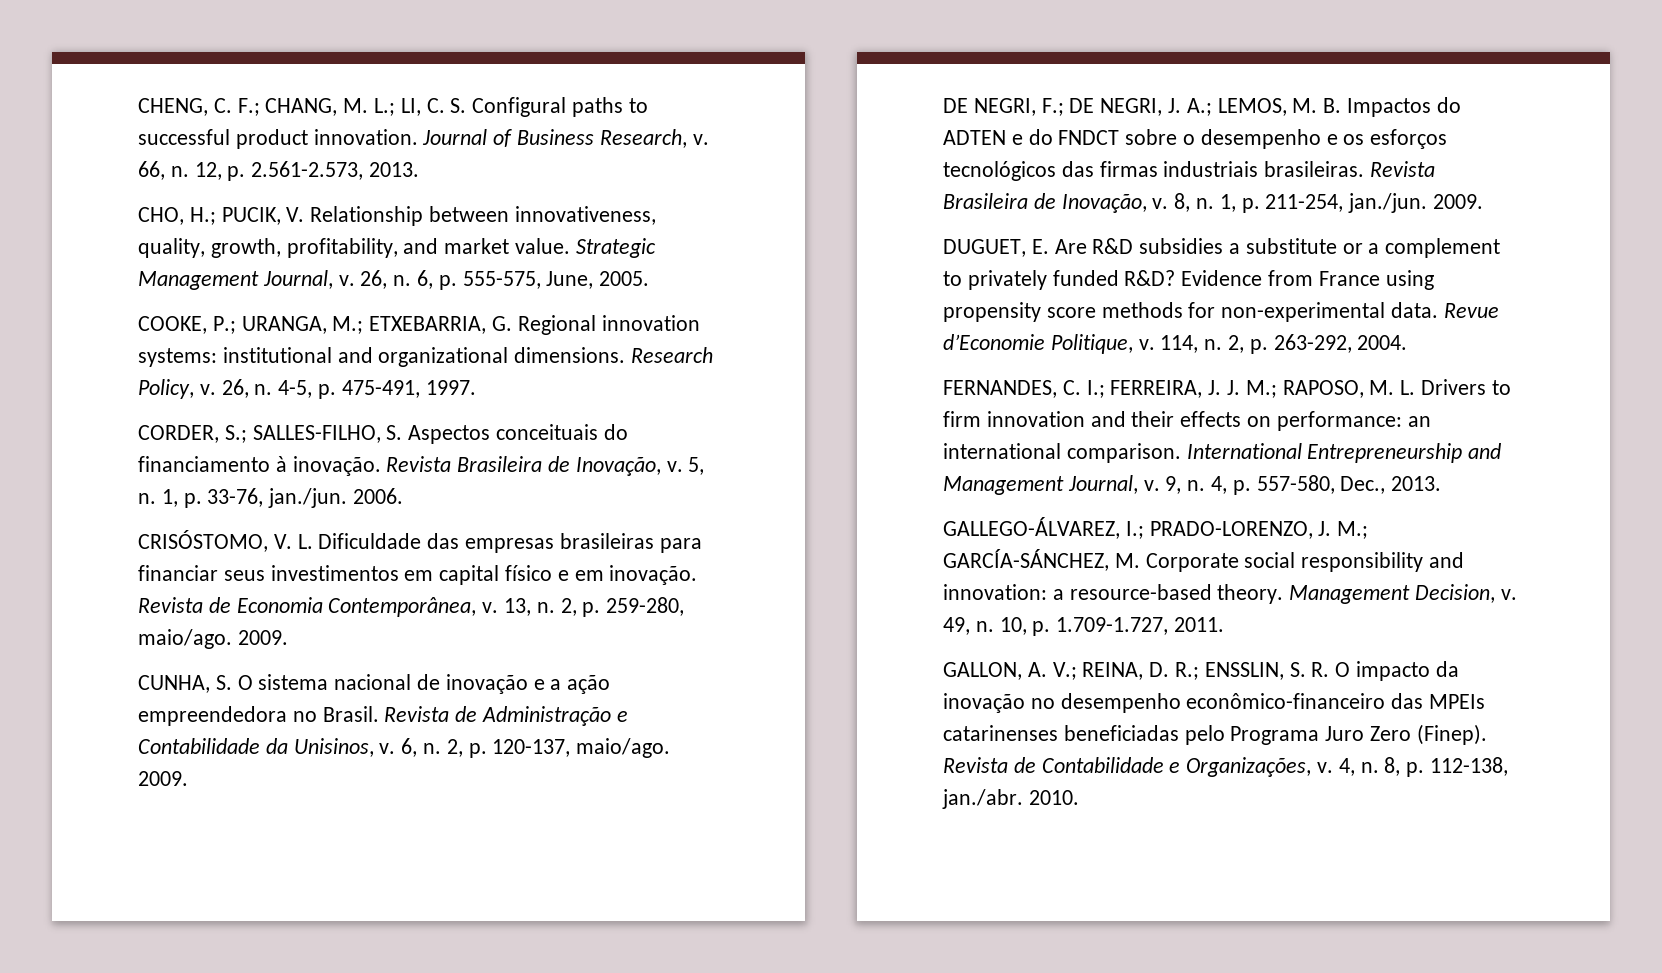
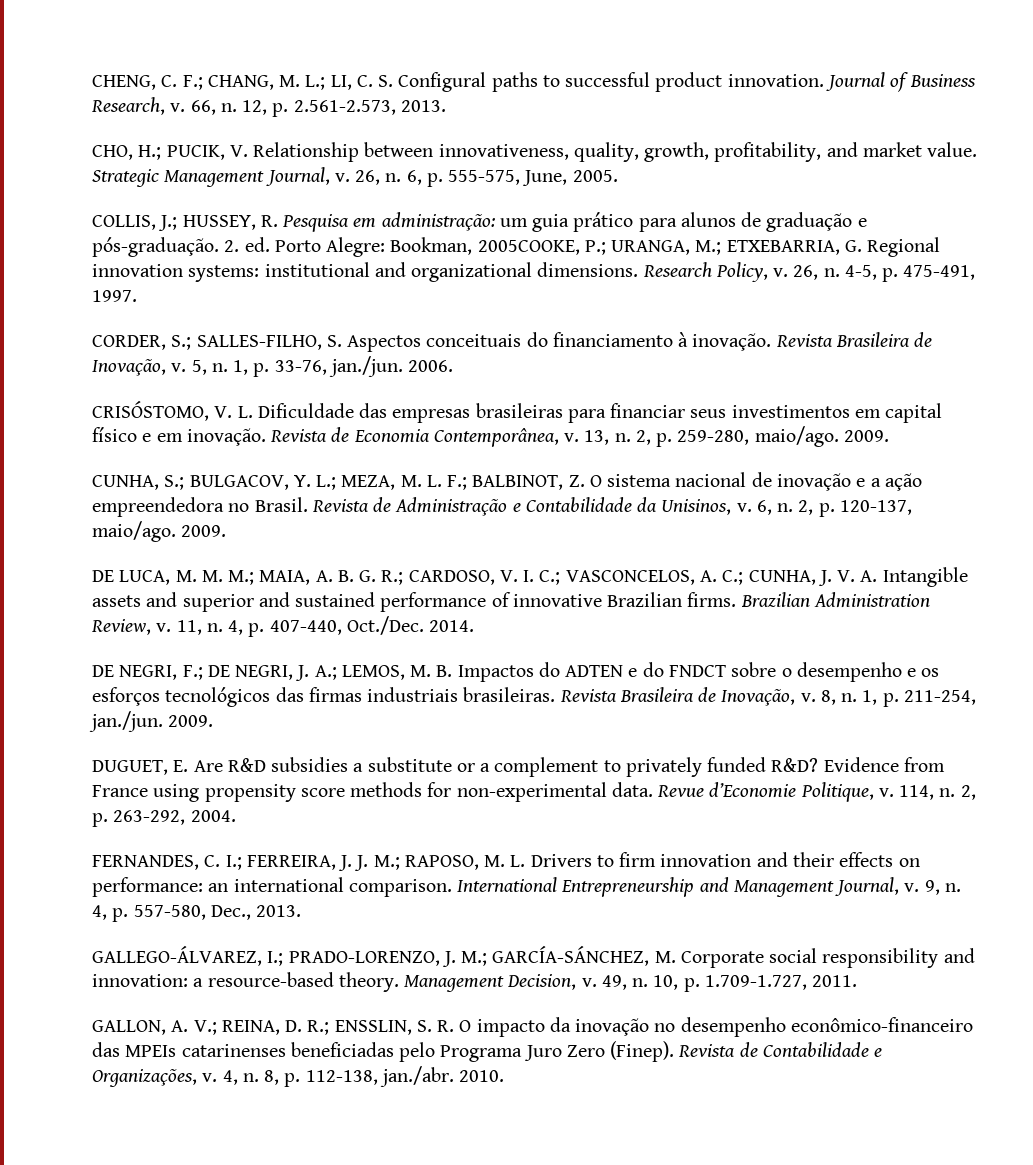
[138,316,207,334] COOKE, -> [92,212,867,232] [92,237,580,257] COLLIS, J.; HUSSEY, R. Pesquisa em administração: um guia prático para alunos de graduação e pós-graduação. 2. ed. Porto Alegre: Bookman, 2005COOKE,
[215,675,232,690] S. -> [164,475,585,490] S.; BULGACOV, Y. L.; MEZA, M. L. F.; BALBINOT, Z.
(188, 778) none -> [92,567,968,587] [92,592,930,612] [91,616,475,637] // DE LUCA, M. M. M.; MAIA, A. B. G. R.; CARDOSO, V. I. C.; VASCONCELOS, A. C.; CUNHA, J. V. A. Intangible assets and superior and sustained performance of innovative Brazilian firms. Brazilian Administration Review, v. 11, n. 4, p. 407-440, Oct./Dec. 2014.

